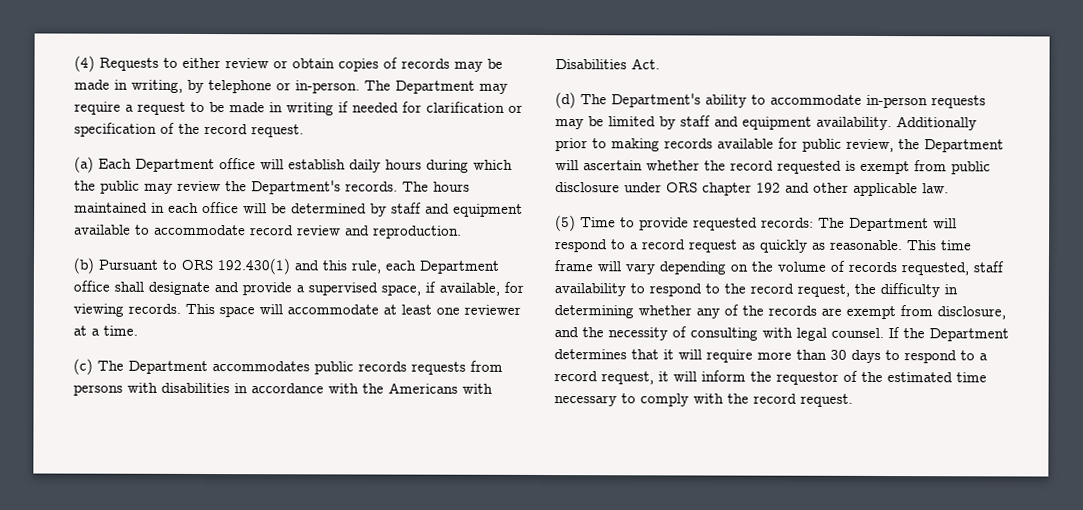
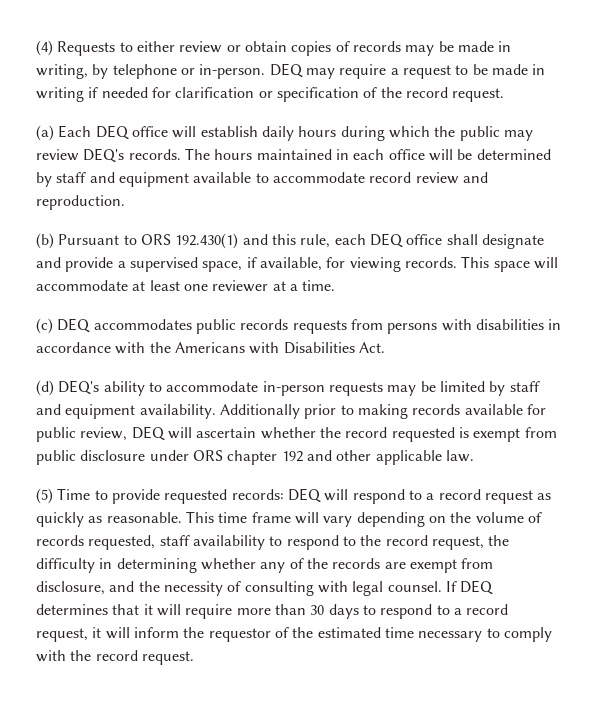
[364,80,475,94] The Department -> [269,63,303,78] DEQ
[135,158,215,173] Department -> [95,125,129,140] DEQ
[225,180,341,195] the Department's -> [83,148,125,163] DEQ's
[419,260,499,274] Department -> [369,233,403,248] DEQ
[97,360,208,375] The Department -> [57,318,91,333] DEQ
[580,93,701,108] The Department's -> [58,380,100,395] DEQ's
[898,139,1004,153] the Department -> [131,426,165,441] DEQ
[818,217,929,232] The Department -> [287,488,321,503] DEQ
[903,328,1009,342] the Department -> [460,580,494,595] DEQ

